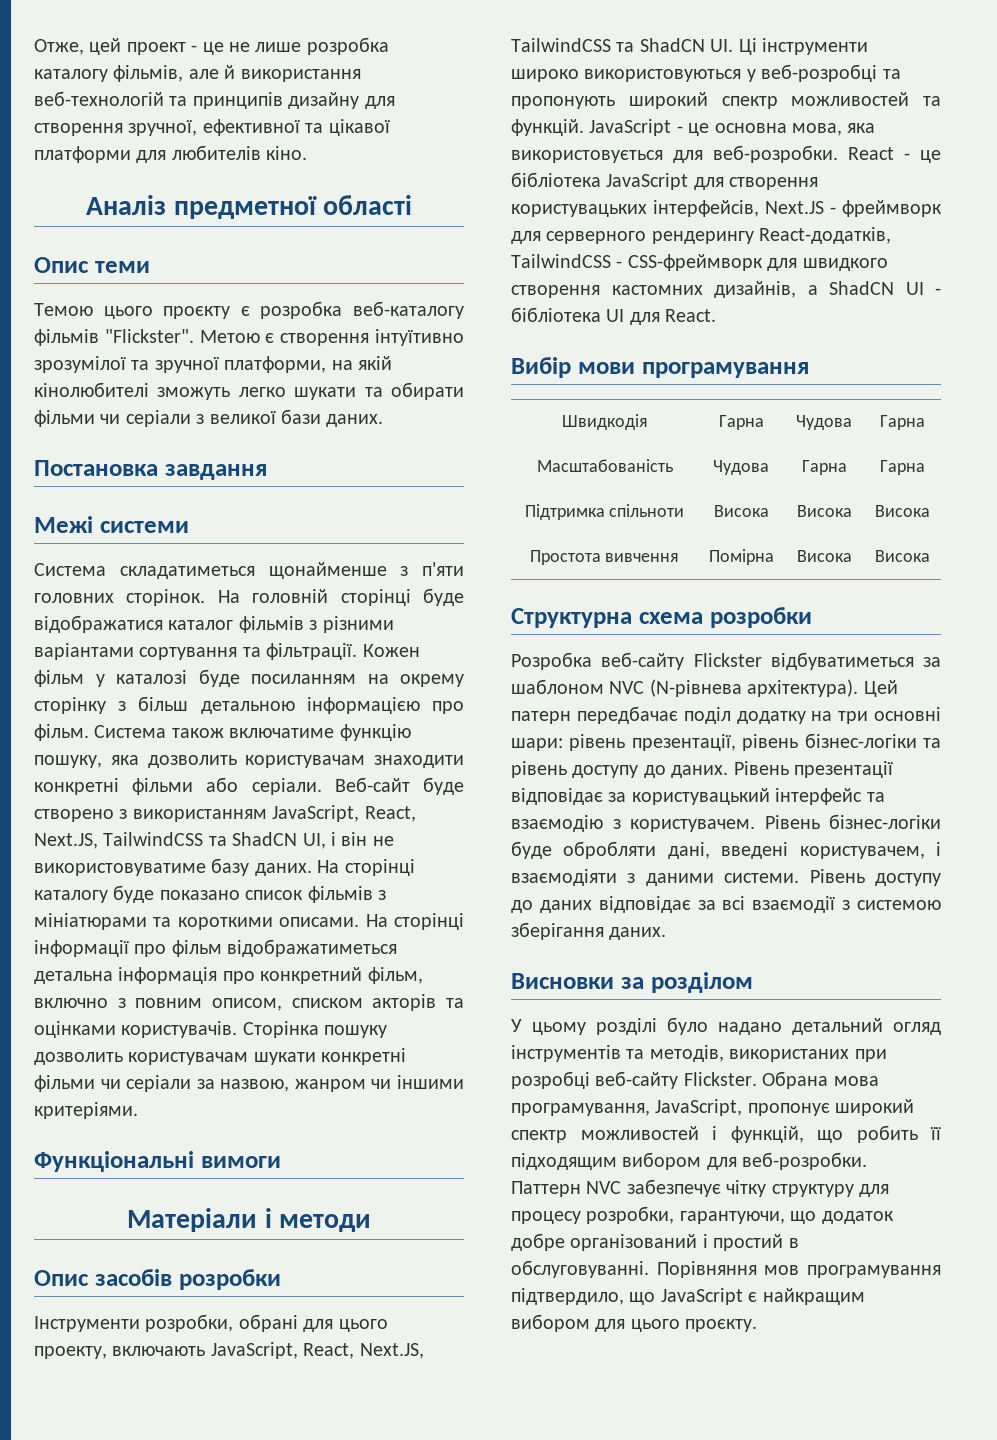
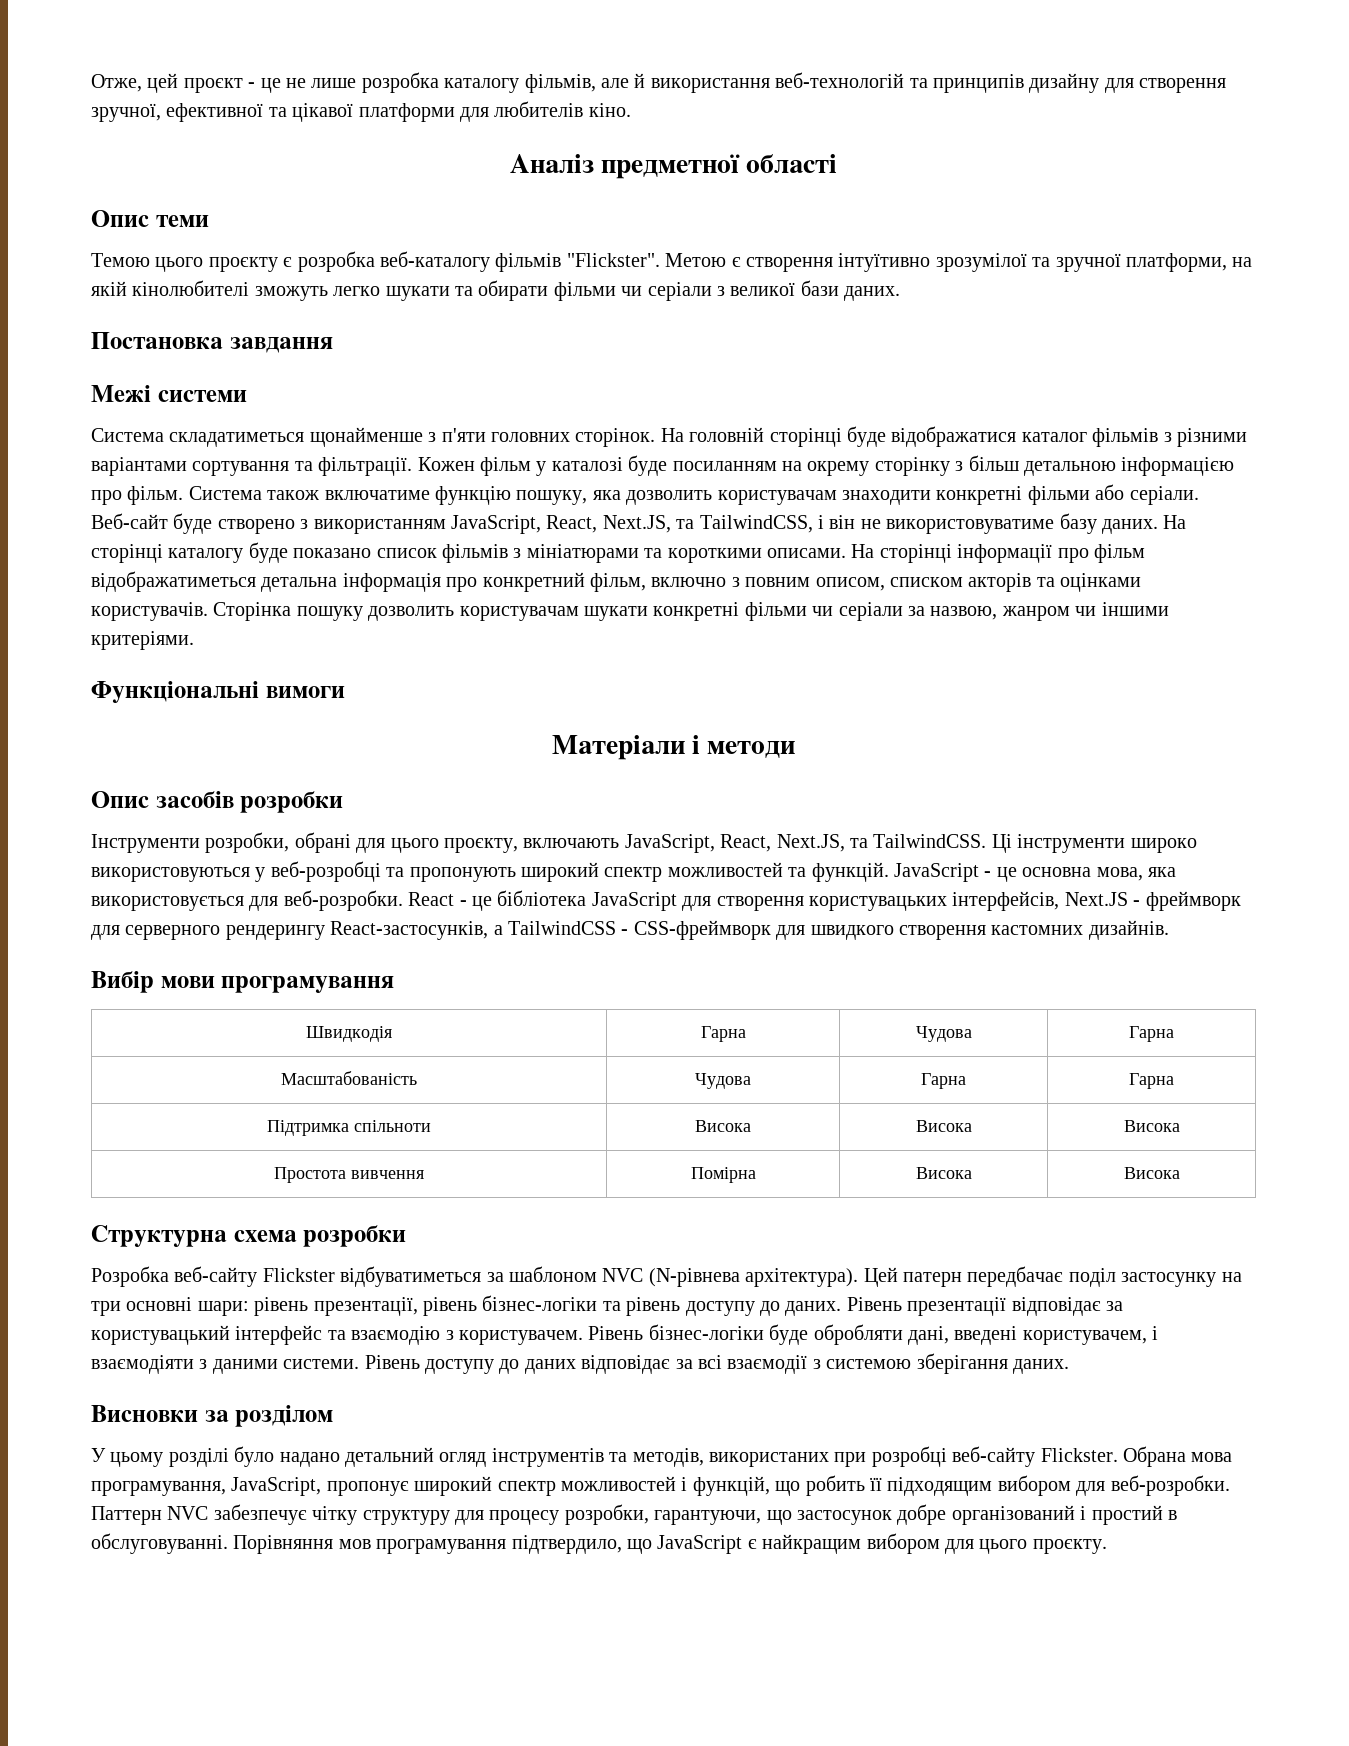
[126,42,186,55] проект -> [183,78,243,93] проєкт
[103,832,326,849] TailwindCSS та ShadCN UI, -> [676,515,813,533] та TailwindCSS,
[34,1346,107,1359] проекту, -> [443,838,518,853] проєкту,
[511,38,734,52] TailwindCSS та ShadCN UI. -> [849,834,987,848] та TailwindCSS.
[759,227,892,244] React-додатків, -> [330,921,503,940] React-застосунків, а
[714,281,941,298] [511,307,717,325] дизайнів, а ShadCN UI - бібліотека UI для React. -> [1088,920,1169,940] дизайнів.
[736,711,806,724] додатку -> [1121,1272,1217,1287] застосунку
[821,1211,894,1224] додаток -> [796,1510,892,1525] застосунок

